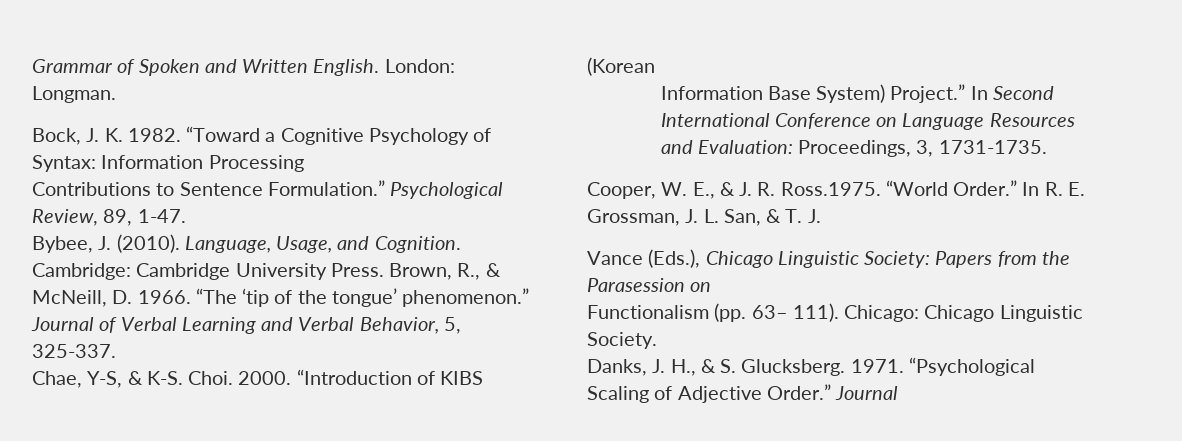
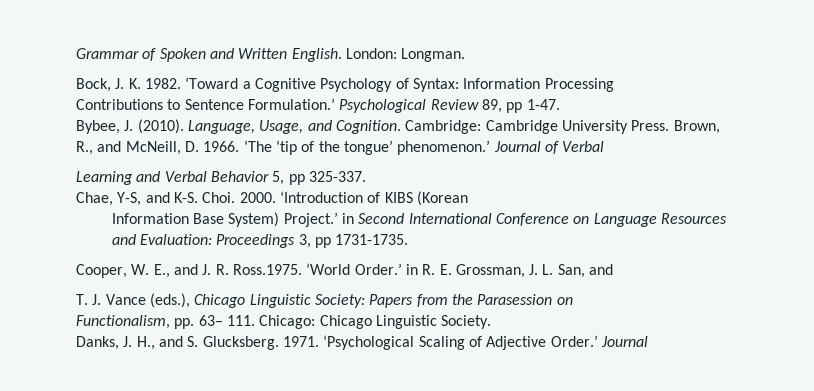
[186,126,261,142] “Toward -> [185,77,239,89] ‘Toward
[267,180,504,199] [32,209,133,226] Formulation.” Psychological Review, 89, -> [247,98,523,113] Formulation.’ Psychological Review 89, pp
[485,263,501,277] & -> [97,141,122,152] and
[195,288,237,304] “The -> [243,140,272,152] ‘The
[402,288,530,307] phenomenon.” -> [397,140,491,155] phenomenon.’
(177, 324) none -> (605, 146) //
[359,317,461,334] Behavior, 5, -> [210,171,305,185] Behavior 5, pp
[127,371,143,385] & -> [145,192,170,203] and
[296,369,412,385] “Introduction -> [279,191,363,203] ‘Introduction
[890,84,988,103] Project.” In -> [283,212,355,227] Project.’ in
[798,140,934,157] Proceedings, 3, -> [216,234,332,248] Proceedings 3, pp
[719,182,735,196] & -> [173,264,198,275] and
[885,180,1040,196] “World Order.” In -> [306,263,418,275] ‘World Order.’ in
[766,209,782,223] & -> [589,264,614,275] and //
[587,249,701,268] // Vance (Eds.), -> [105,293,190,308] Vance (eds.),
[587,303,839,322] Functionalism (pp. 63– 111). -> [76,315,255,329] Functionalism, pp. 63– 111.
[700,359,716,373] & -> [158,336,183,347] and
[908,357,1035,376] “Psychological -> [323,335,415,350] ‘Psychological
[766,384,831,400] Order.” -> [550,335,598,347] Order.’

